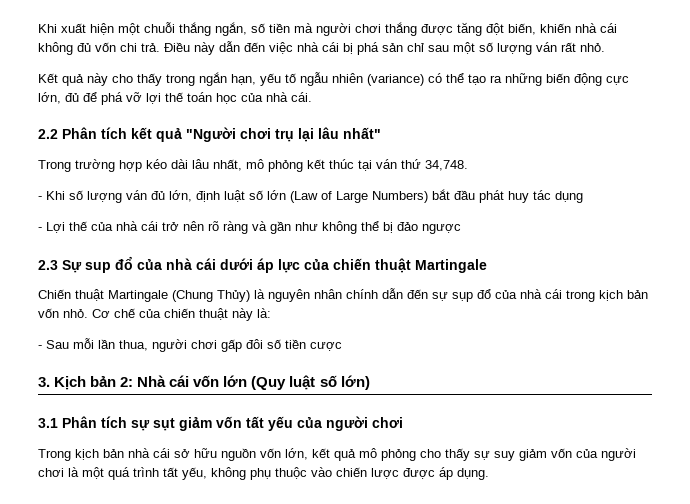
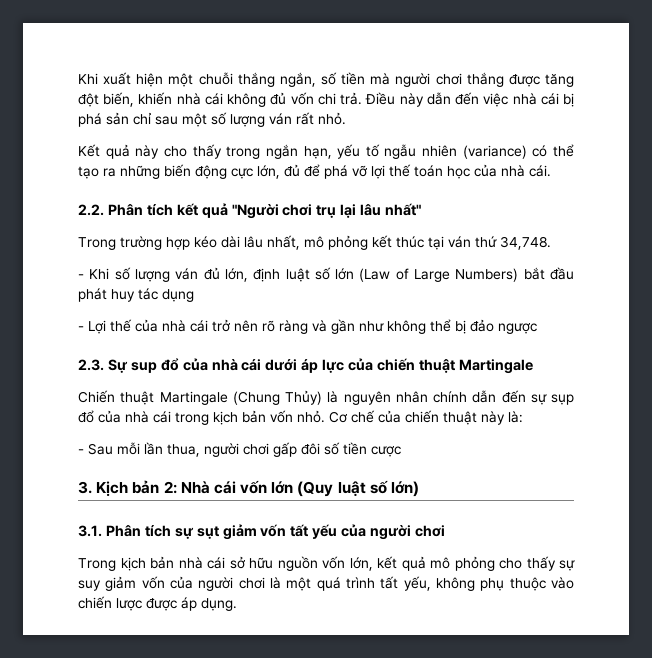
[38,129,58,139] 2.2 -> [78,204,104,216] 2.2.
[38,260,58,270] 2.3 -> [78,359,104,371] 2.3.
[38,418,58,428] 3.1 -> [78,525,102,537] 3.1.

